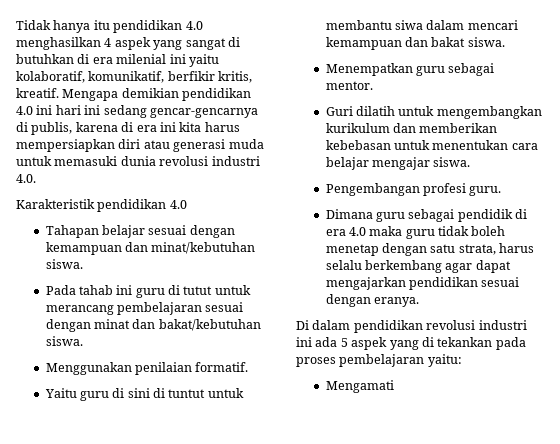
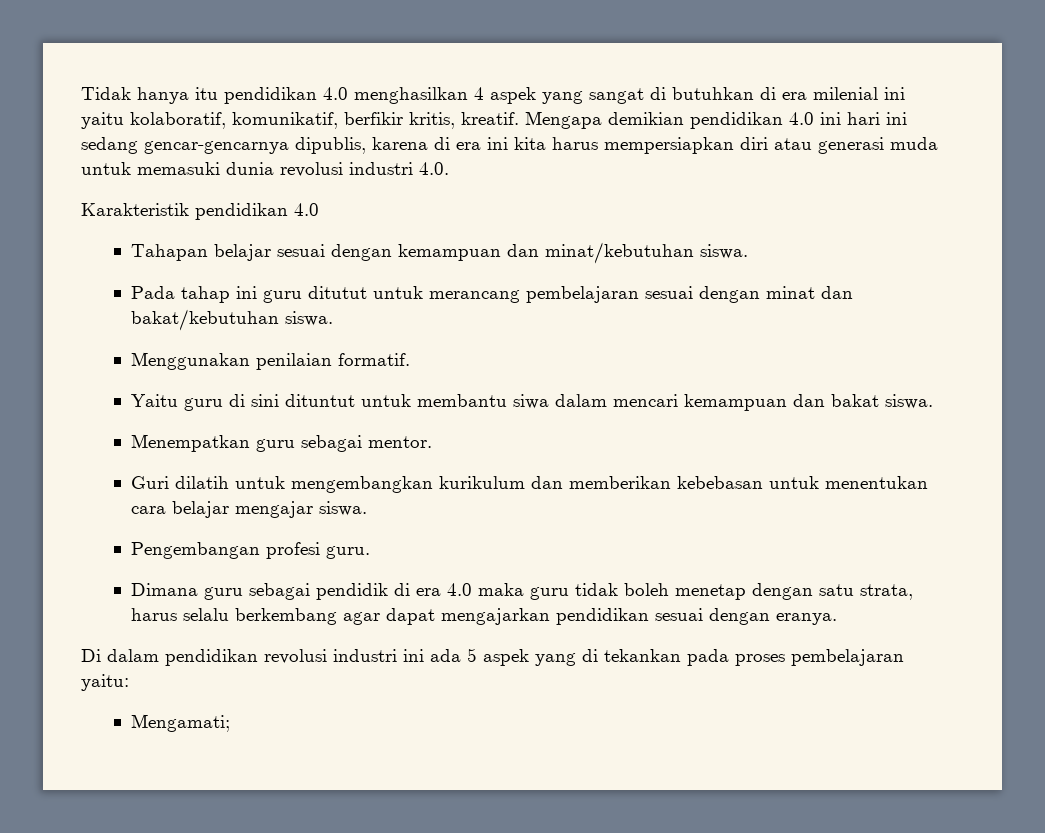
[16,122,73,135] di publis, -> [295,137,366,154] dipublis,
[78,285,113,295] tahab -> [181,286,231,303] tahap
[167,285,213,295] di tutut -> [308,286,368,299] ditutut
[152,388,206,398] di tuntut -> [285,394,356,407] dituntut
[325,380,394,393] Mengamati -> [131,714,231,732] Mengamati;

